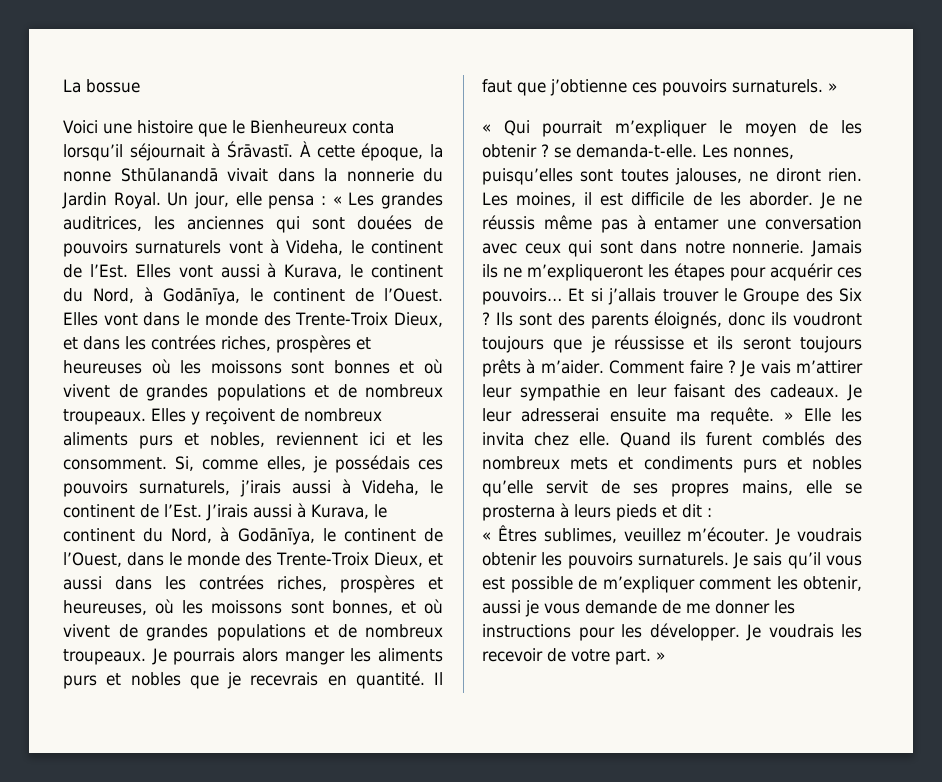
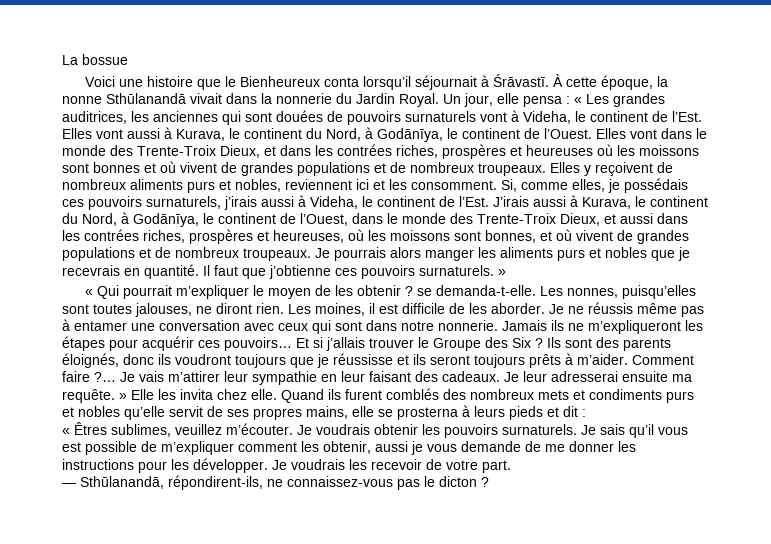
[727,360,736,373] ? -> [94,372,116,382] ?…
[656,652,665,661] » -> [62,475,489,490] // — Sthūlanandā, répondirent-ils, ne connaissez-vous pas le dicton ?

